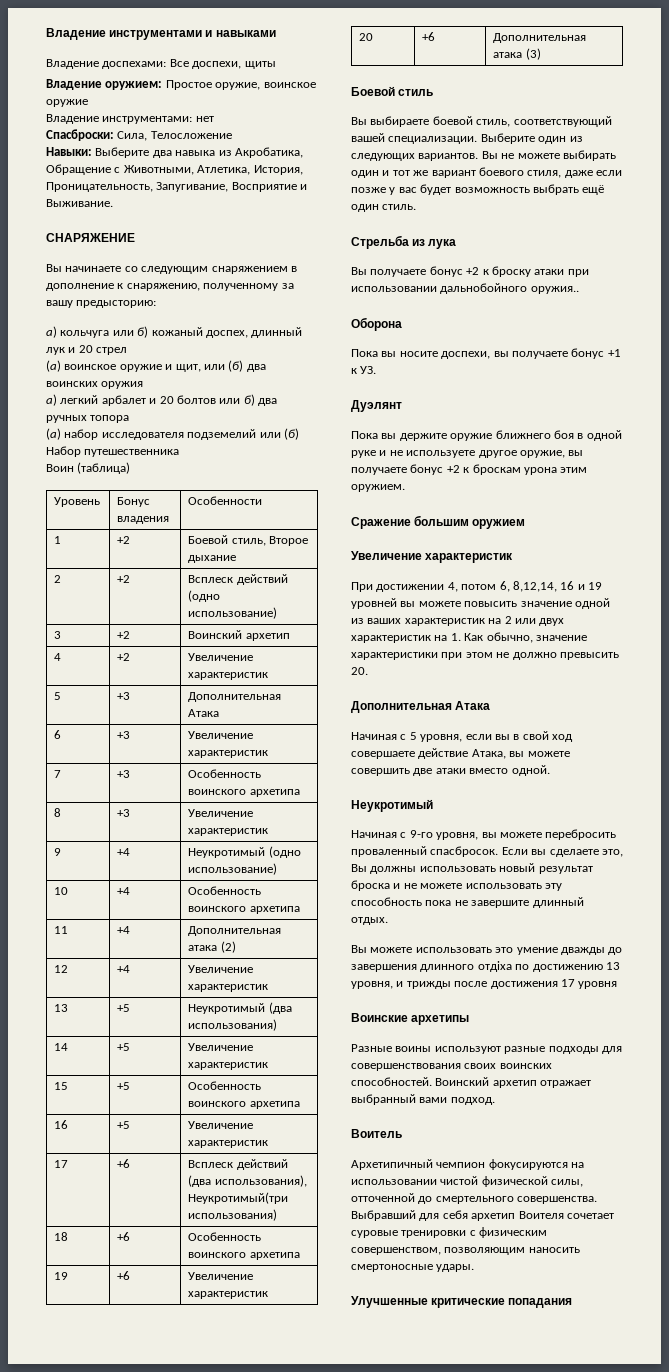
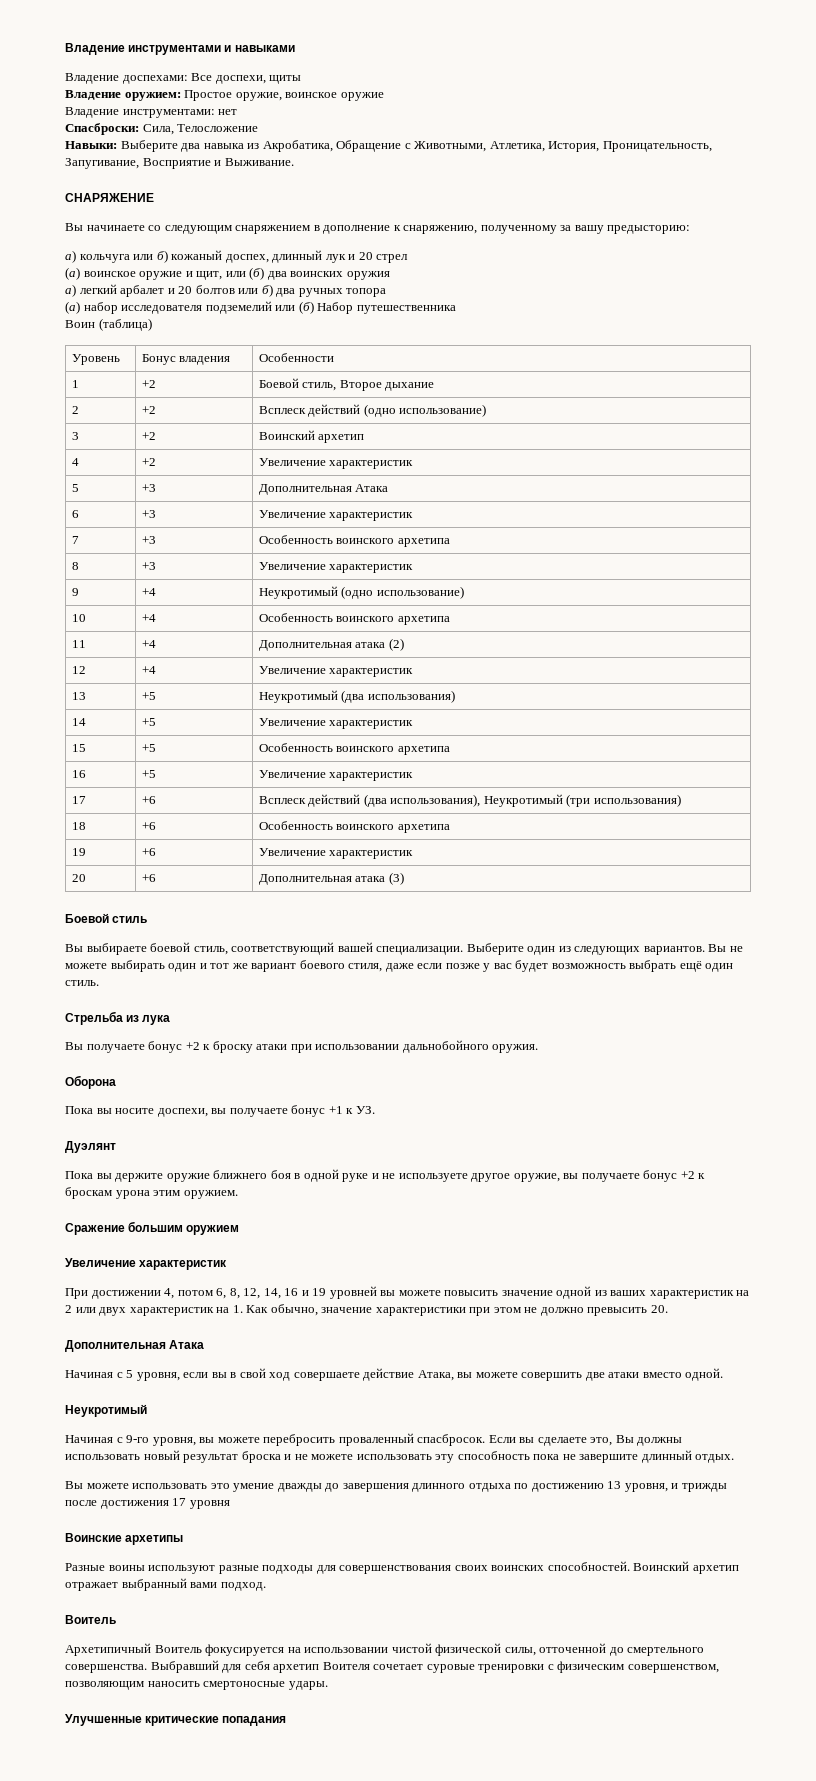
[188,1192,289,1204] Неукротимый(три -> [483,794,591,807] Неукротимый (три
[530,286,579,294] оружия.. -> [492,1044,539,1053] оружия.
[512,581,557,592] 8,12,14, -> [229,1288,281,1299] 8, 12, 14,
[477,961,512,972] отдіха -> [468,1483,511,1492] отдыха
[436,1159,568,1170] чемпион фокусируются -> [154,1644,285,1656] Воитель фокусируется

